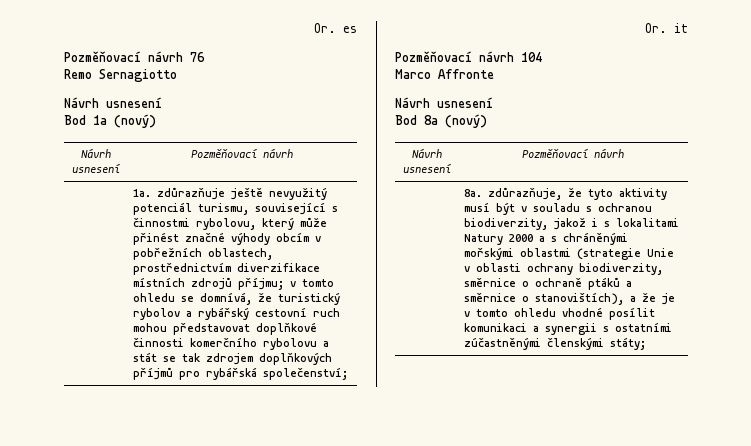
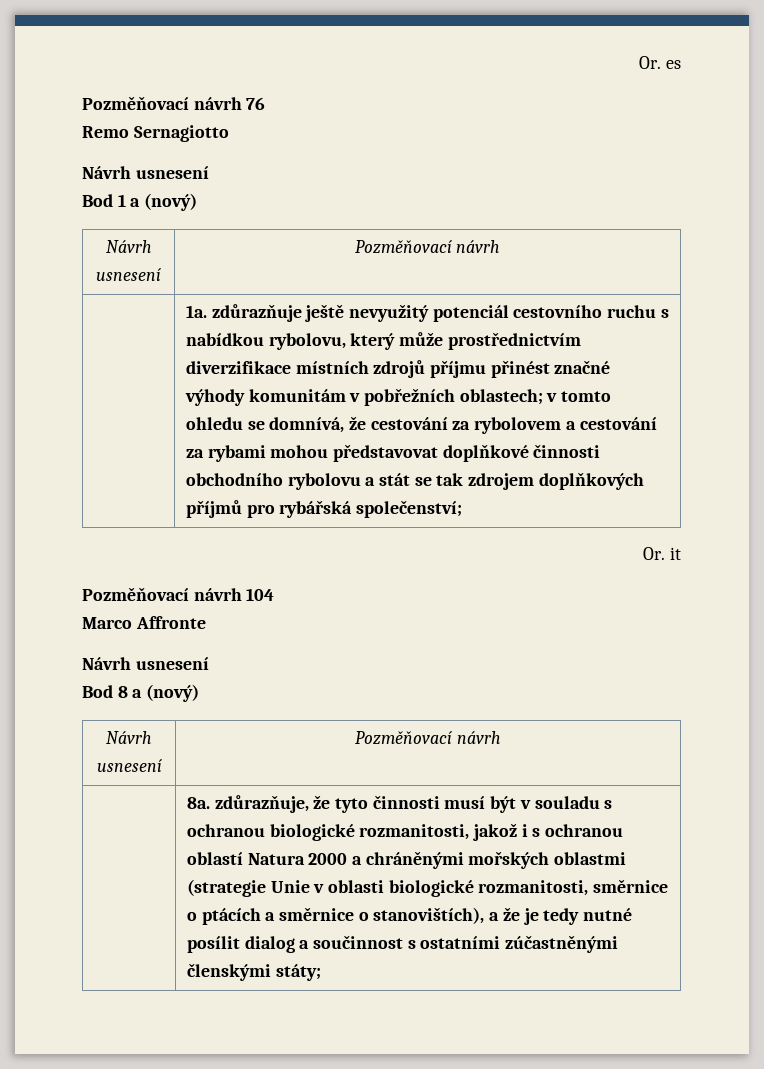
[93,115,107,125] 1a -> [117,194,141,207] 1 a
[197,202,338,215] [132,217,327,230] [132,232,321,245] [132,247,273,260] [132,262,320,275] [132,277,284,290] turismu, související s činnostmi rybolovu, který může přinést značné výhody obcím v pobřežních oblastech, prostřednictvím diverzifikace místních zdrojů příjmu; -> [513,305,669,318] [185,332,581,350] [185,360,611,378] [184,388,543,406] cestovního ruchu s nabídkou rybolovu, který může prostřednictvím diverzifikace místních zdrojů příjmu přinést značné výhody komunitám v pobřežních oblastech;
[277,292,340,305] [132,307,340,320] turistický rybolov a rybářský cestovní ruch -> [370,417,657,434] [185,445,266,462] cestování za rybolovem a cestování za rybami
[189,337,257,347] komerčního -> [185,473,283,486] obchodního
[424,115,438,125] 8a -> [117,686,143,698] 8 a
[618,188,667,200] aktivity -> [372,795,440,809] činnosti
[463,218,548,230] biodiverzity, -> [269,824,470,841] biologické rozmanitosti,
[615,218,679,227] [463,232,628,245] [463,247,514,260] lokalitami Natury 2000 a s chráněnými mořskými -> [545,824,624,837] [186,851,550,869] ochranou oblastí Natura 2000 a chráněnými mořských
[526,263,663,275] [463,277,620,290] ochrany biodiverzity, směrnice o ochraně ptáků -> [388,879,669,897] [186,908,261,925] biologické rozmanitosti, směrnice o ptácích
[463,307,655,320] [463,323,597,335] v tomto ohledu vhodné posílit komunikaci a synergii -> [543,908,633,925] [186,935,403,953] tedy nutné posílit dialog a součinnost

